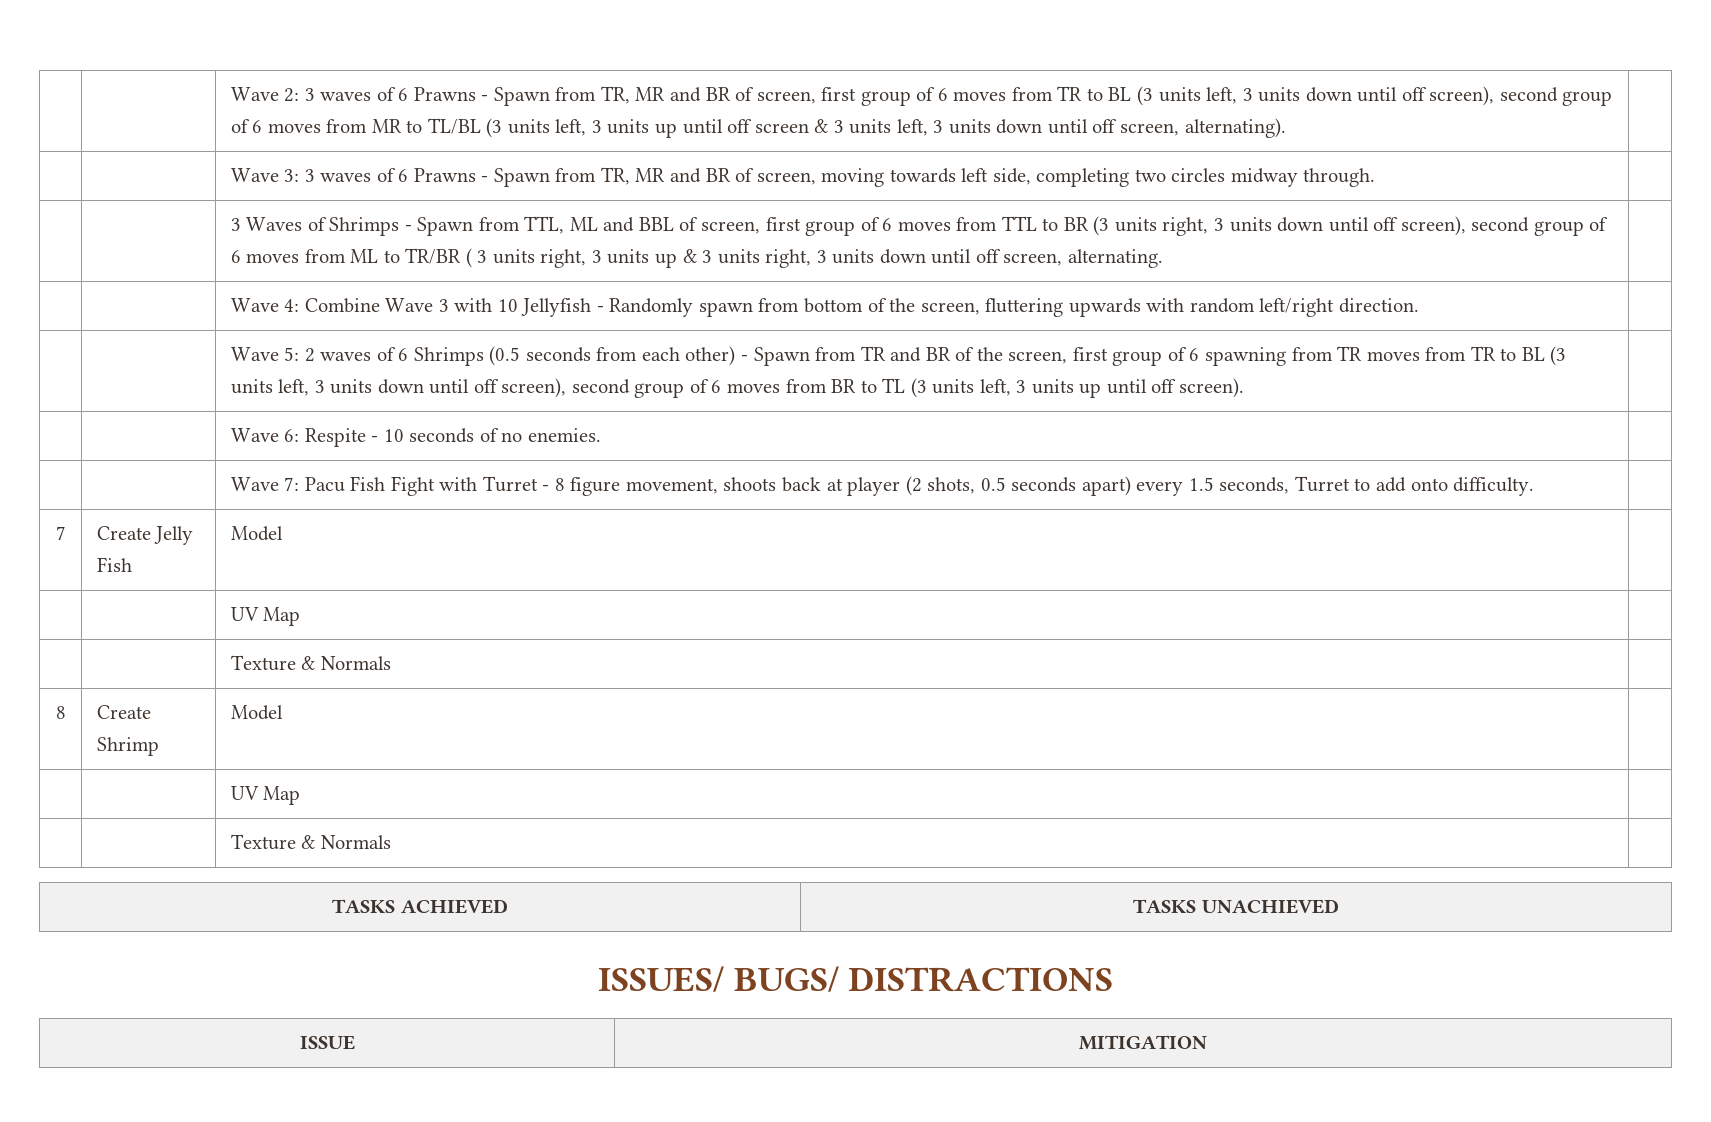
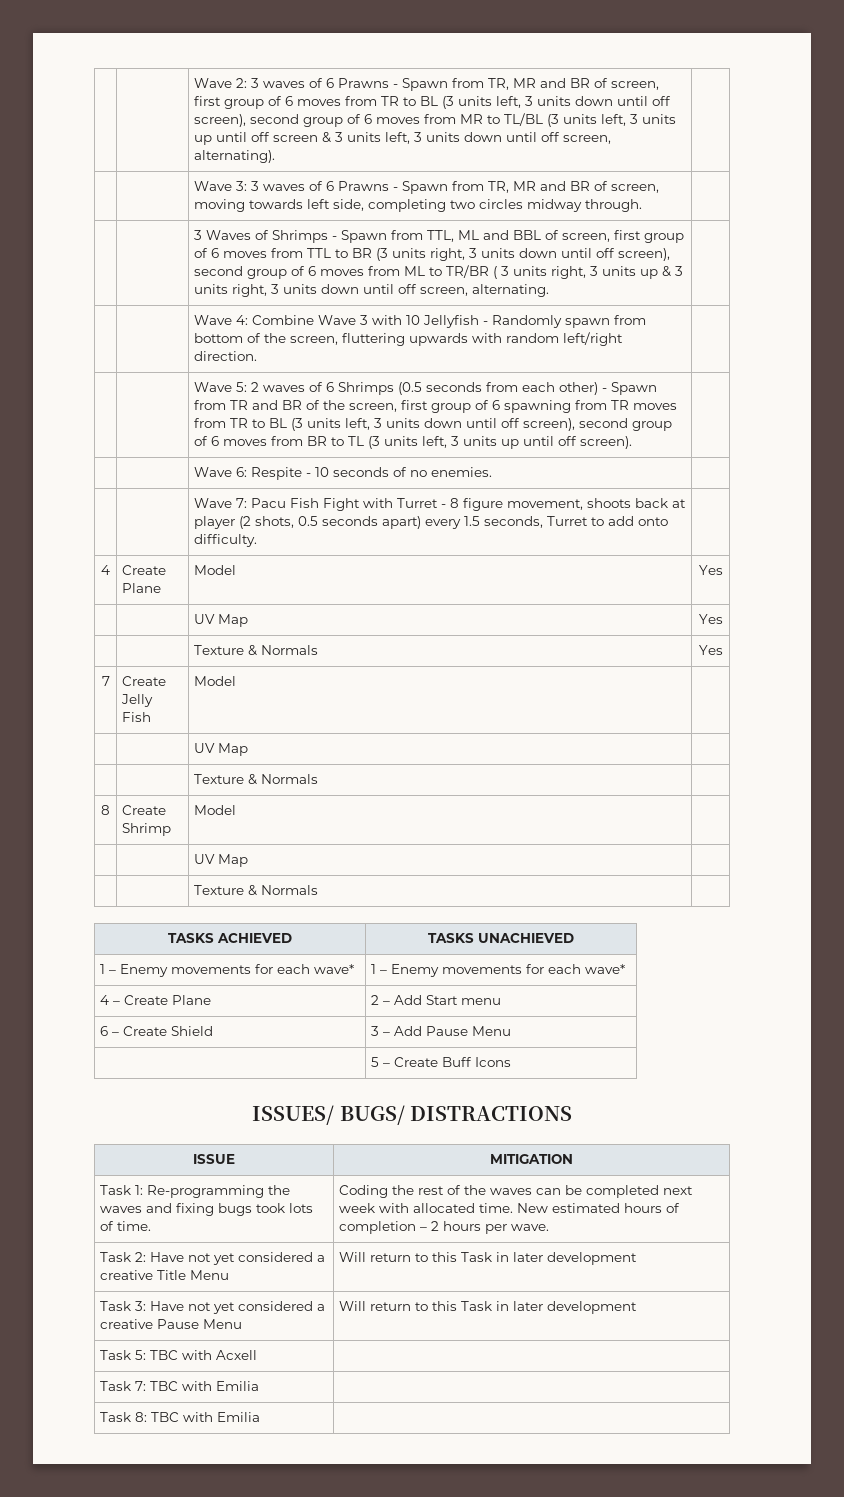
(1535, 486) none -> [101,565,110,575] [122,565,167,575] [122,583,162,593] [194,565,237,575] [698,565,723,575] [194,614,249,627] [698,614,723,624] [194,645,319,656] [698,645,723,655] // 4 | Create Plane | Model | Yes // | | UV Map | Yes // | | Texture & Normals | Yes
(1339, 906) none -> [100,964,355,977] [371,964,626,977] [100,995,212,1005] [371,995,502,1005] [100,1026,214,1036] [371,1026,512,1036] [371,1057,512,1067] // 1 – Enemy movements for each wave* | 1 – Enemy movements for each wave* // 4 – Create Plane | 2 – Add Start menu // 6 – Create Shield | 3 – Add Pause Menu // | 5 – Create Buff Icons
(1207, 1042) none -> [100,1185,291,1198] [100,1203,314,1216] [100,1221,152,1231] [339,1185,694,1198] [339,1203,681,1213] [339,1221,550,1234] [100,1252,326,1265] [100,1270,230,1280] [339,1252,638,1265] [100,1301,326,1314] [100,1319,243,1329] [339,1301,638,1314] [100,1350,258,1360] [100,1381,260,1391] [100,1412,261,1422] // Task 1: Re-programming the waves and fixing bugs took lots of time. | Coding the rest of the waves can be completed next week with allocated time. New estimated hours of completion – 2 hours per wave. // Task 2: Have not yet considered a creative Title Menu | Will return to this Task in later development // Task 3: Have not yet considered a creative Pause Menu | Will return to this Task in later development // Task 5: TBC with Acxell | // Task 7: TBC with Emilia | // Task 8: TBC with Emilia |

